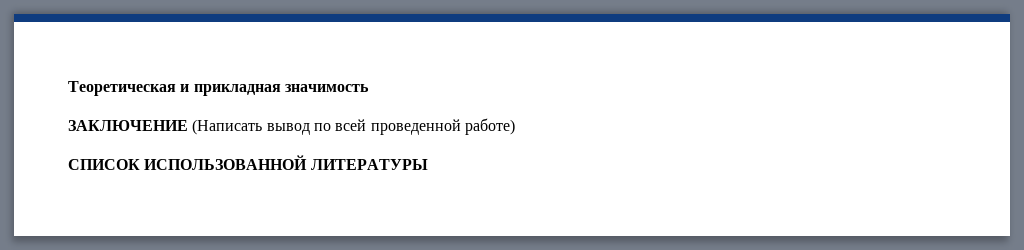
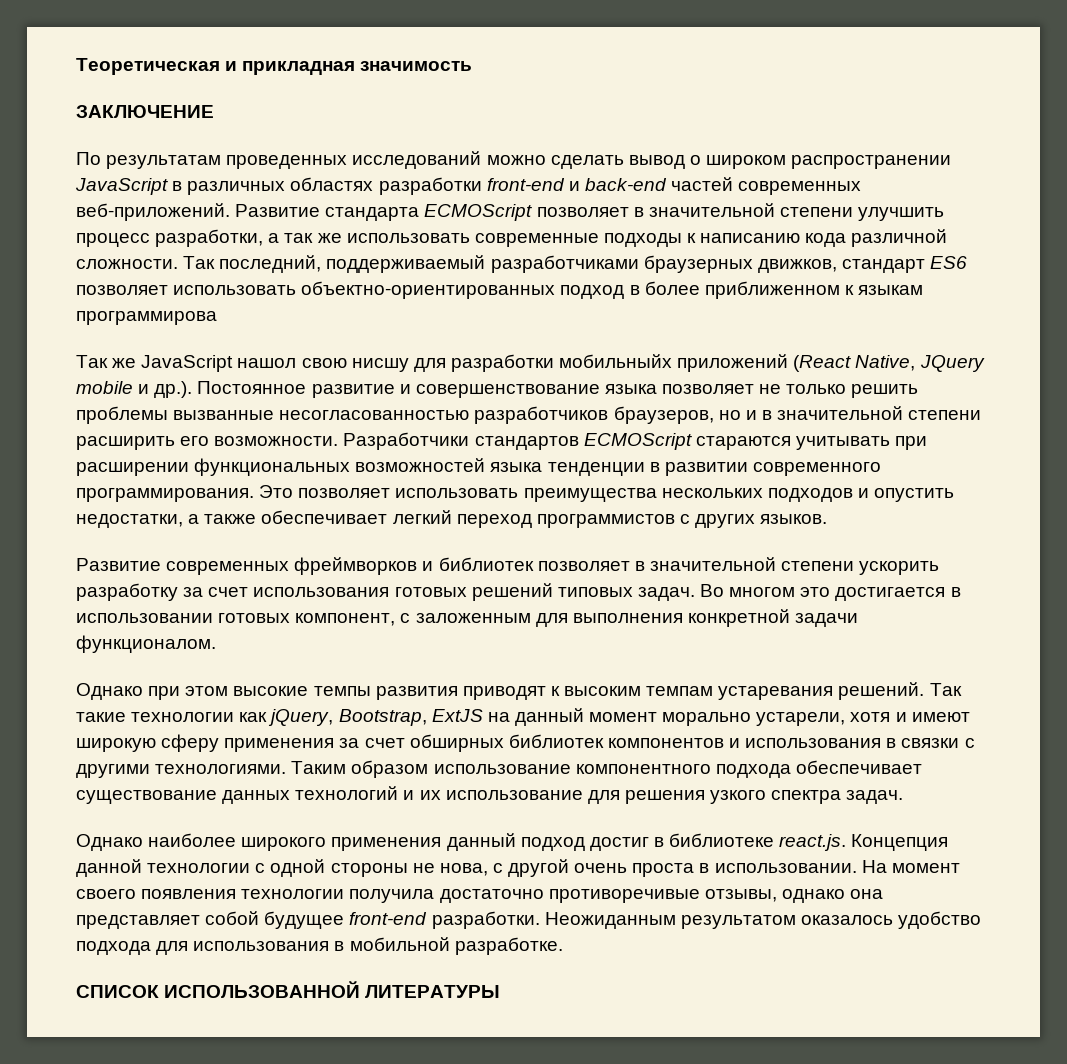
[192,118,515,135] (Написать вывод по всей проведенной работе) -> [76,151,952,169] [75,177,862,195] [76,203,945,221] [76,229,948,247] [76,255,968,273] [76,281,924,299] [76,311,217,325] [76,354,985,372] [76,381,919,398] [76,406,982,424] [76,432,928,450] [76,458,881,476] [76,485,955,502] [76,510,828,528] [76,557,940,575] [76,583,961,601] [76,609,859,627] [76,635,216,653] [76,682,962,700] [76,708,970,726] [76,734,975,752] [76,760,922,778] [76,786,904,804] [76,833,949,851] [76,859,960,877] [76,889,884,903] [76,911,982,929] [76,937,563,955] // По результатам проведенных исследований можно сделать вывод о широком распространении JavaScript в различных областях разработки front-end и back-end частей современных веб-приложений. Развитие стандарта ECMOScript позволяет в значительной степени улучшить процесс разработки, а так же использовать современные подходы к написанию кода различной сложности. Так последний, поддерживаемый разработчиками браузерных движков, стандарт ES6 позволяет использовать объектно-ориентированных подход в более приближенном к языкам программирова // Так же JavaScript нашол свою нисшу для разработки мобильныйх приложений (React Native, JQuery mobile и др.). Постоянное развитие и совершенствование языка позволяет не только решить проблемы вызванные несогласованностью разработчиков браузеров, но и в значительной степени расширить его возможности. Разработчики стандартов ECMOScript стараются учитывать при расширении функциональных возможностей языка тенденции в развитии современного программирования. Это позволяет использовать преимущества нескольких подходов и опустить недостатки, а также обеспечивает легкий переход программистов с других языков. // Развитие современных фреймворков и библиотек позволяет в значительной степени ускорить разработку за счет использования готовых решений типовых задач. Во многом это достигается в использовании готовых компонент, с заложенным для выполнения конкретной задачи функционалом. // Однако при этом высокие темпы развития приводят к высоким темпам устаревания решений. Так такие технологии как jQuery, Bootstrap, ExtJS на данный момент морально устарели, хотя и имеют широкую сферу применения за счет обширных библиотек компонентов и использования в связки с другими технологиями. Таким образом использование компонентного подхода обеспечивает существование данных технологий и их использование для решения узкого спектра задач. // Однако наиболее широкого применения данный подход достиг в библиотеке react.js. Концепция данной технологии с одной стороны не нова, с другой очень проста в использовании. На момент своего появления технологии получила достаточно противоречивые отзывы, однако она представляет собой будущее front-end разработки. Неожиданным результатом оказалось удобство подхода для использования в мобильной разработке.

